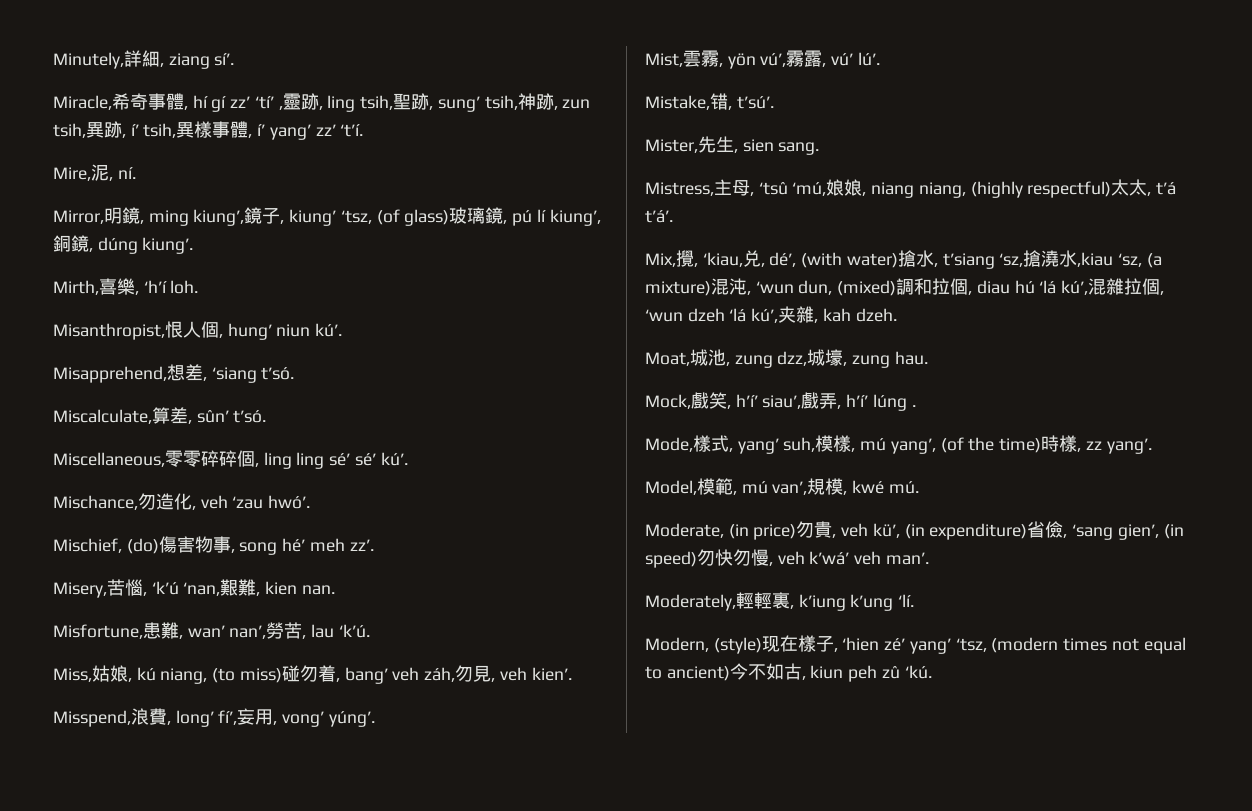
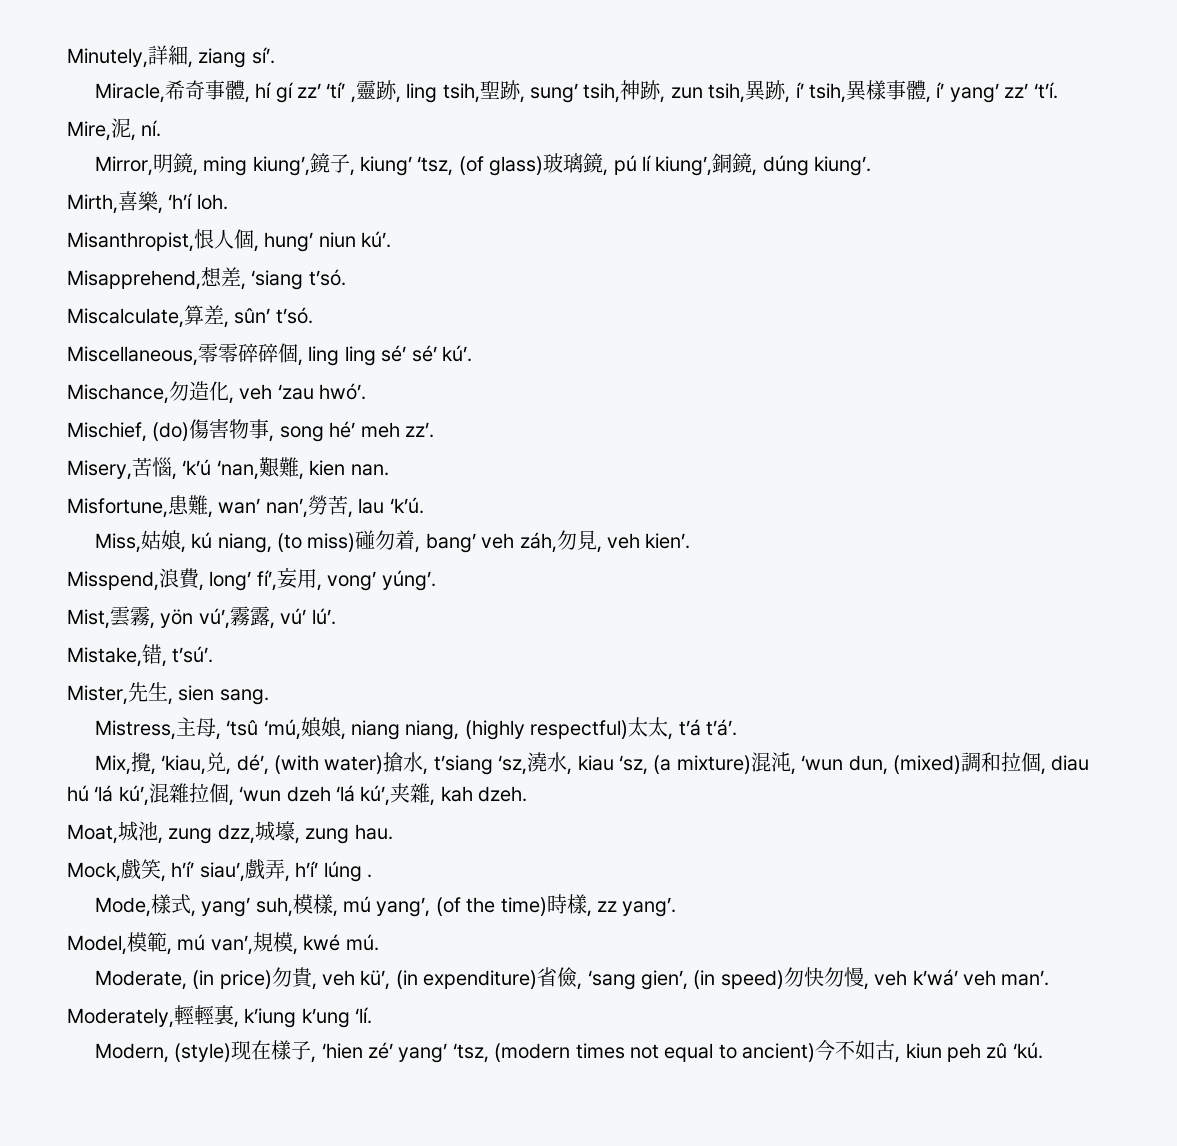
[1023,250,1114,267] 搶澆水,kiau -> [527,752,614,775] 澆水, kiau

